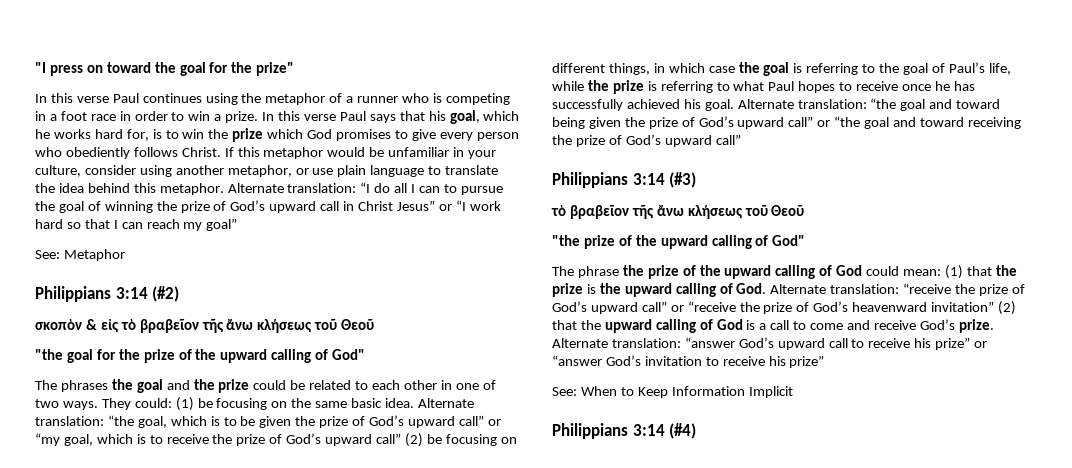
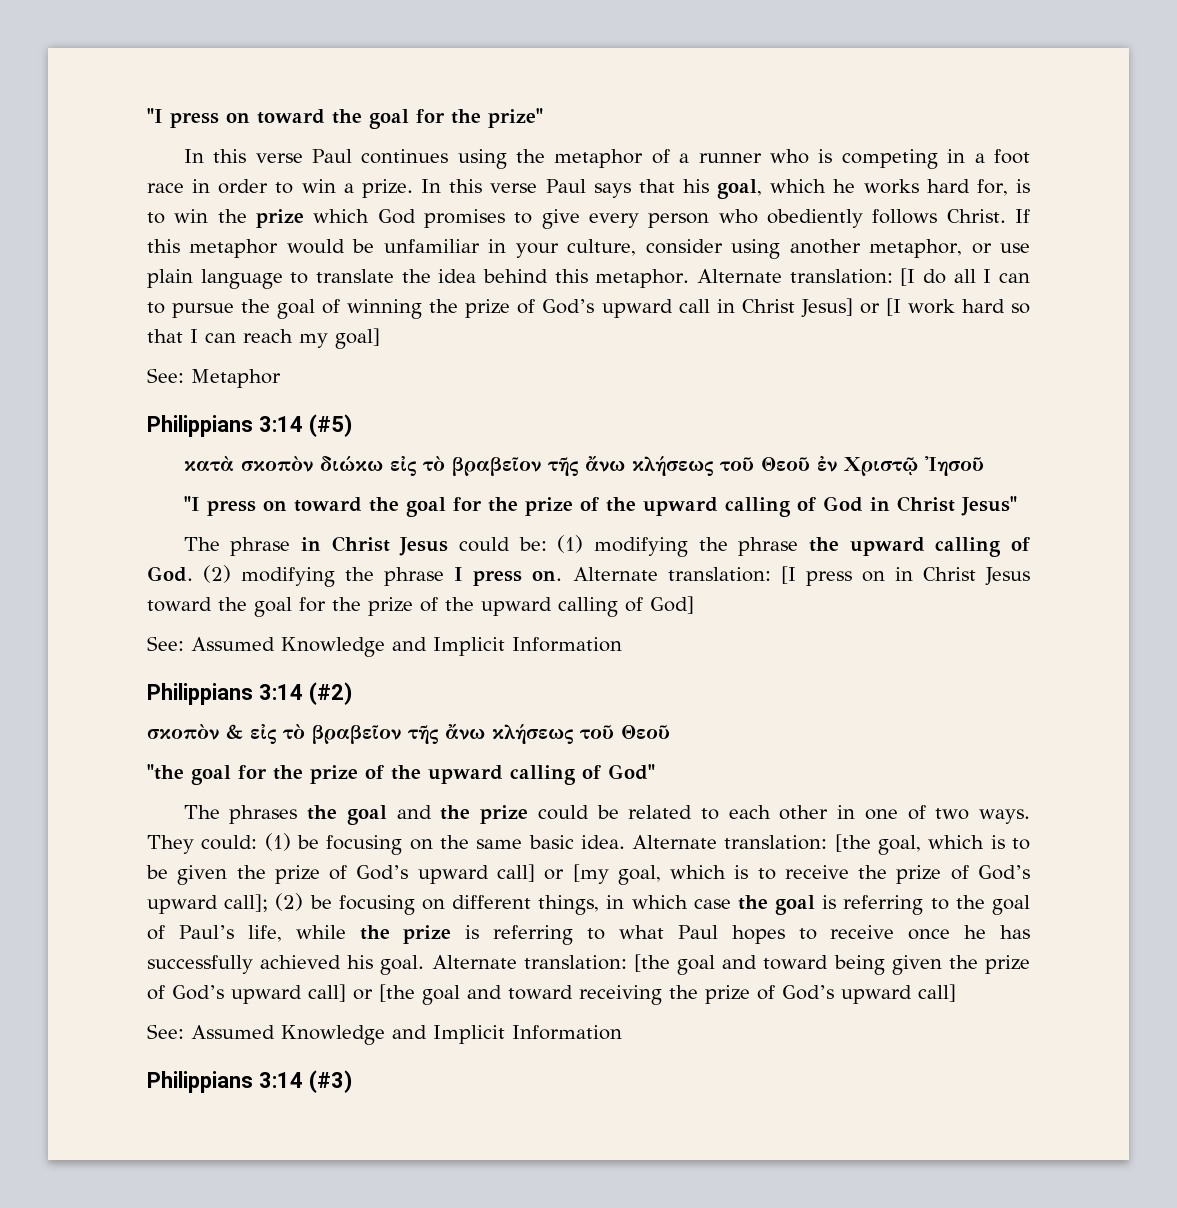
[360,182,371,193] “I -> [900,268,916,286] [I
[396,200,466,211] Jesus” or “I -> [800,298,901,318] Jesus] or [I
[206,218,238,231] goal” -> [335,328,380,349] goal]
(125, 255) none -> [147,414,352,437] [183,455,984,476] [183,496,1017,517] [183,535,1031,557] [147,565,1031,587] [147,596,694,617] [147,636,622,657] // Philippians 3:14 (#5) // κατὰ σκοπὸν διώκω εἰς τὸ βραβεῖον τῆς ἄνω κλήσεως τοῦ Θεοῦ ἐν Χριστῷ Ἰησοῦ // "I press on toward the goal for the prize of the upward calling of God in Christ Jesus" // The phrase in Christ Jesus could be: (1) modifying the phrase the upward calling of God. (2) modifying the phrase I press on. Alternate translation: [I press on in Christ Jesus toward the goal for the prize of the upward calling of God] // See: Assumed Knowledge and Implicit Information
[107,415,134,426] “the -> [834,834,871,852] [the
[458,415,501,426] [35,433,60,446] call” or “my -> [496,864,609,884] call] or [my
[376,433,402,444] call” -> [224,894,269,912] call];
[870,98,897,109] “the -> [633,954,670,972] [the
[788,116,861,127] call” or “the -> [308,984,415,1002] call] or [the
[715,134,741,145] [552,172,697,188] [551,205,805,219] [552,235,806,249] [552,265,1017,279] [552,283,1025,297] [552,301,1017,315] [552,319,994,333] [552,337,988,350] [552,355,825,368] [552,386,793,398] [552,423,697,439] call” // Philippians 3:14 (#3) // τὸ βραβεῖον τῆς ἄνω κλήσεως τοῦ Θεοῦ // "the prize of the upward calling of God" // The phrase the prize of the upward calling of God could mean: (1) that the prize is the upward calling of God. Alternate translation: “receive the prize of God’s upward call” or “receive the prize of God’s heavenward invitation” (2) that the upward calling of God is a call to come and receive God’s prize. Alternate translation: “answer God’s upward call to receive his prize” or “answer God’s invitation to receive his prize” // See: When to Keep Information Implicit // Philippians 3:14 (#4) -> [918,984,956,1002] [147,1024,622,1045] [147,1070,352,1093] call] // See: Assumed Knowledge and Implicit Information // Philippians 3:14 (#3)

